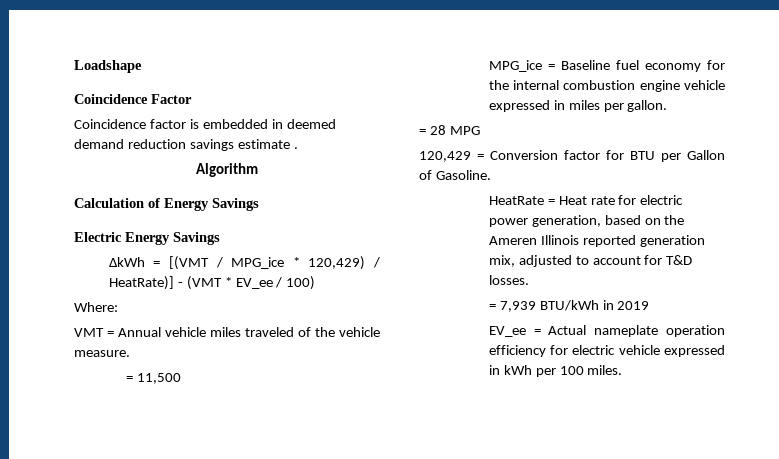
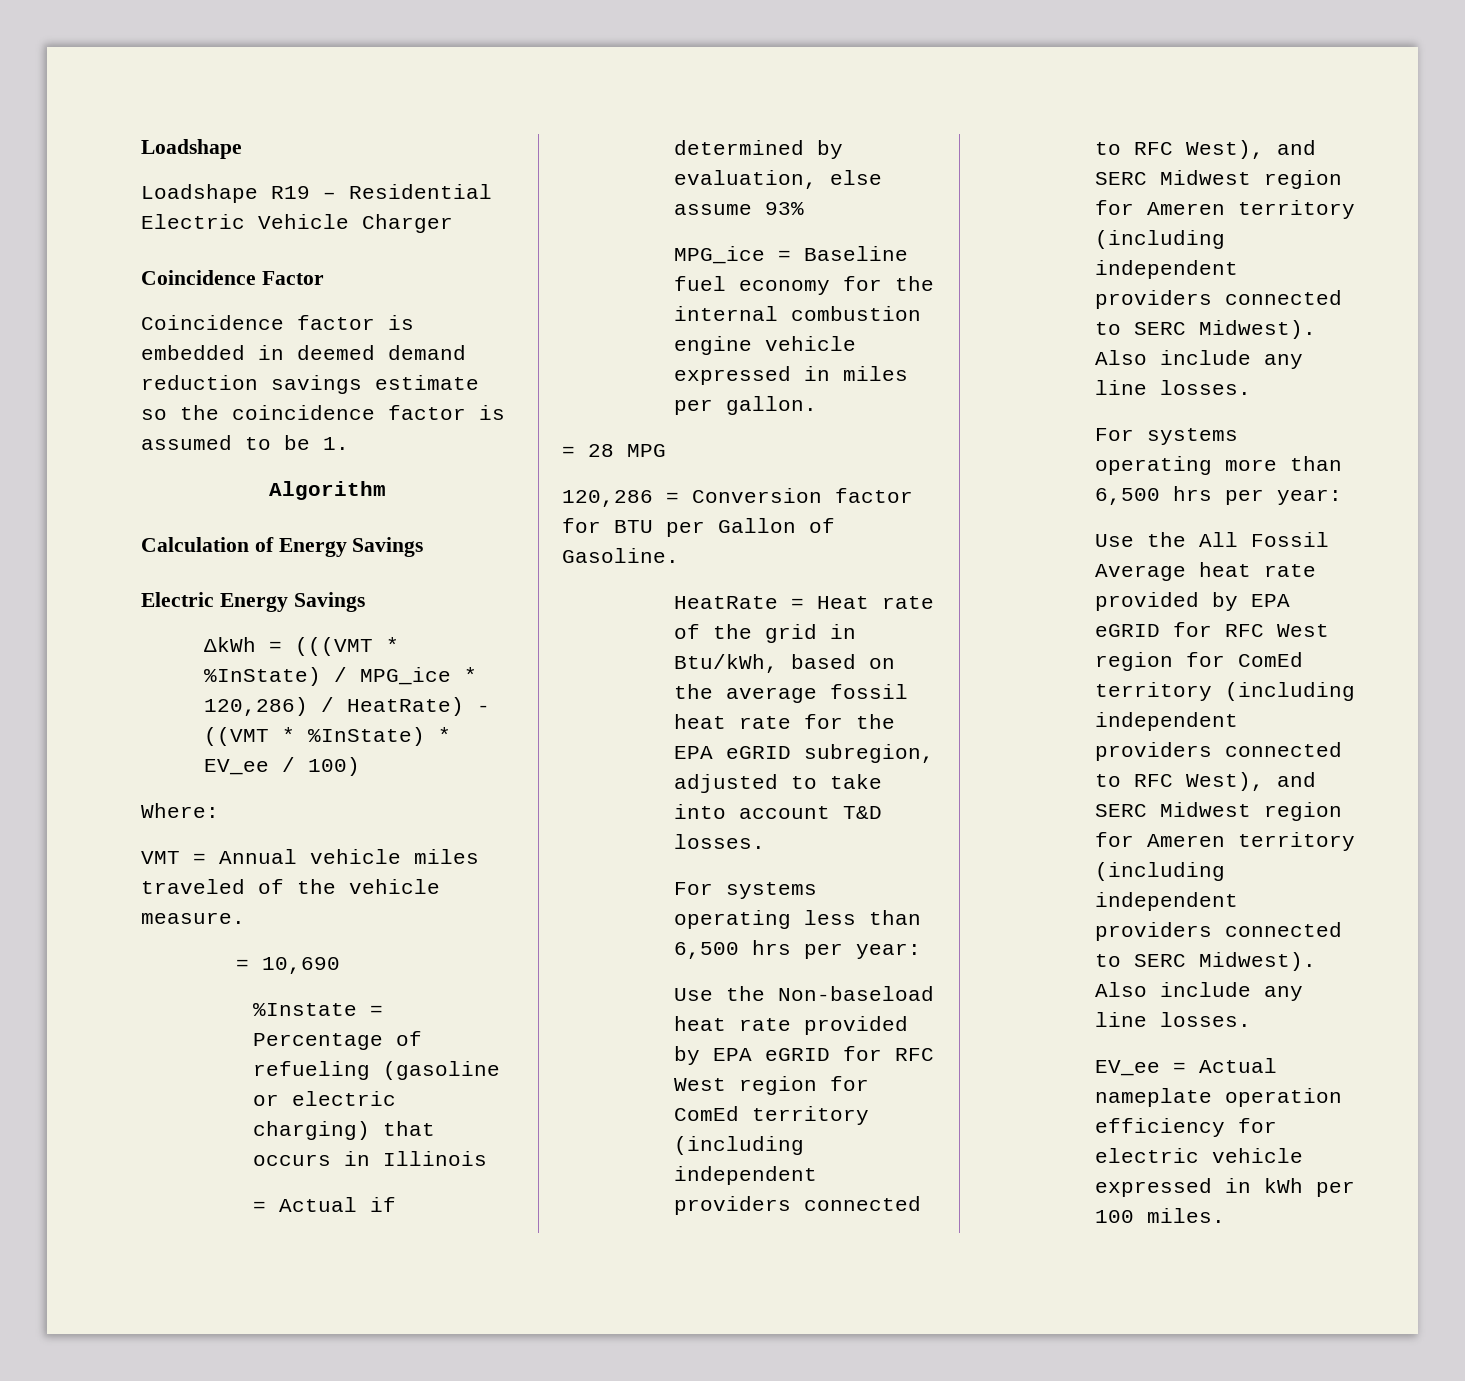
[74,60,142,73] Loadshape -> [141,139,242,159] [141,184,492,203] [141,214,453,233] Loadshape // Loadshape R19 – Residential Electric Vehicle Charger
[293,147,298,149] . -> [141,405,505,420] [141,435,349,450] so the coincidence factor is assumed to be 1.
[169,256,380,270] [108,276,222,290] [(VMT / MPG_ice * 120,429) / HeatRate)] - (VMT -> [295,637,400,656] [204,667,478,686] [204,697,491,716] [204,727,426,746] (((VMT * %InState) / MPG_ice * 120,286) / HeatRate) - ((VMT * %InState)
[137,373,182,384] 11,500 -> [261,957,340,974] [252,1003,383,1016] [252,1031,422,1050] [252,1061,500,1080] [252,1091,396,1106] [252,1121,435,1140] [252,1151,487,1166] [252,1197,396,1212] [673,140,843,159] [673,170,882,189] [673,202,804,215] 10,690 // %Instate = Percentage of refueling (gasoline or electric charging) that occurs in Illinois // = Actual if determined by evaluation, else assume 93%
[419,151,471,162] 120,429 -> [562,490,653,507] 120,286
[618,195,684,205] [488,215,685,227] [488,235,705,247] [488,255,693,267] [488,275,529,285] [488,300,650,312] for electric power generation, based on the Ameren Illinois reported generation mix, adjusted to account for T&D losses. // = 7,939 BTU/kWh in 2019 -> [673,624,856,643] [673,654,895,673] [673,684,908,703] [673,714,895,729] [673,744,934,763] [673,774,882,793] [673,804,882,819] [673,834,765,849] [673,882,817,899] [673,910,921,929] [673,940,921,959] [673,986,934,1001] [673,1016,908,1035] [673,1046,934,1065] [673,1076,869,1095] [673,1106,869,1125] [673,1136,804,1155] [673,1166,817,1185] [673,1196,921,1215] [1094,140,1316,159] [1094,170,1342,189] [1094,200,1355,219] [1094,230,1225,249] [1094,260,1238,279] [1094,290,1342,309] [1094,320,1316,339] [1094,350,1303,369] [1094,380,1251,395] [1094,428,1238,445] [1094,456,1342,475] [1094,486,1342,505] [1094,532,1329,547] [1094,562,1316,581] [1094,592,1290,611] [1094,622,1329,637] [1094,652,1303,671] [1094,682,1355,701] [1094,712,1238,731] [1094,742,1342,761] [1094,772,1316,791] [1094,802,1342,821] [1094,832,1355,851] [1094,862,1225,881] [1094,892,1238,911] [1094,922,1342,941] [1094,952,1316,971] [1094,982,1303,1001] [1094,1012,1251,1027] of the grid in Btu/kWh, based on the average fossil heat rate for the EPA eGRID subregion, adjusted to take into account T&D losses. // For systems operating less than 6,500 hrs per year: // Use the Non-baseload heat rate provided by EPA eGRID for RFC West region for ComEd territory (including independent providers connected to RFC West), and SERC Midwest region for Ameren territory (including independent providers connected to SERC Midwest). Also include any line losses. // For systems operating more than 6,500 hrs per year: // Use the All Fossil Average heat rate provided by EPA eGRID for RFC West region for ComEd territory (including independent providers connected to RFC West), and SERC Midwest region for Ameren territory (including independent providers connected to SERC Midwest). Also include any line losses.

